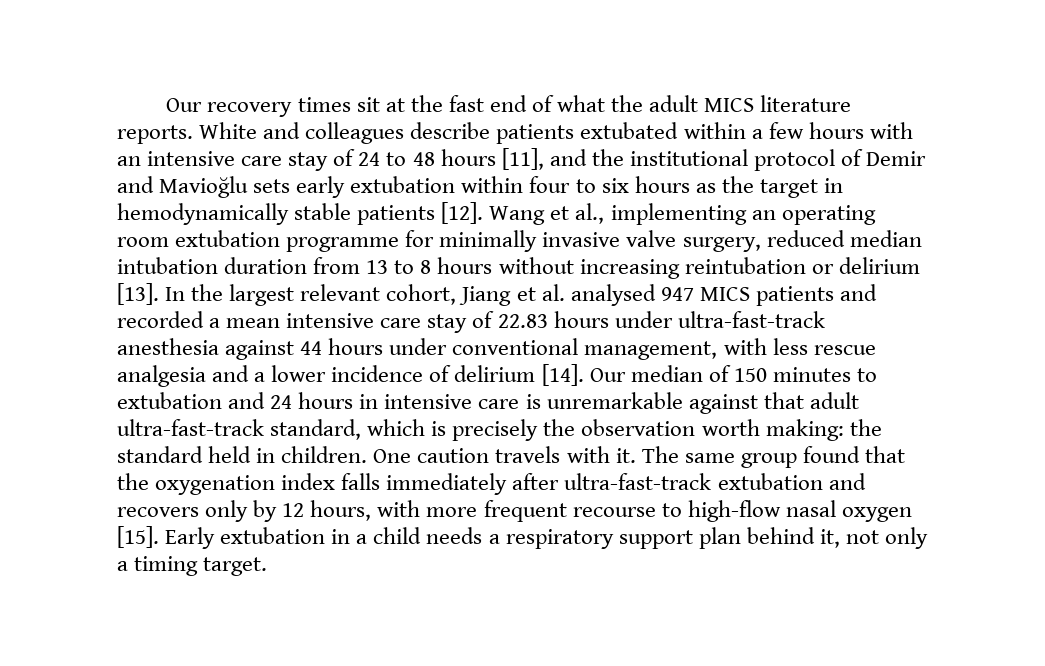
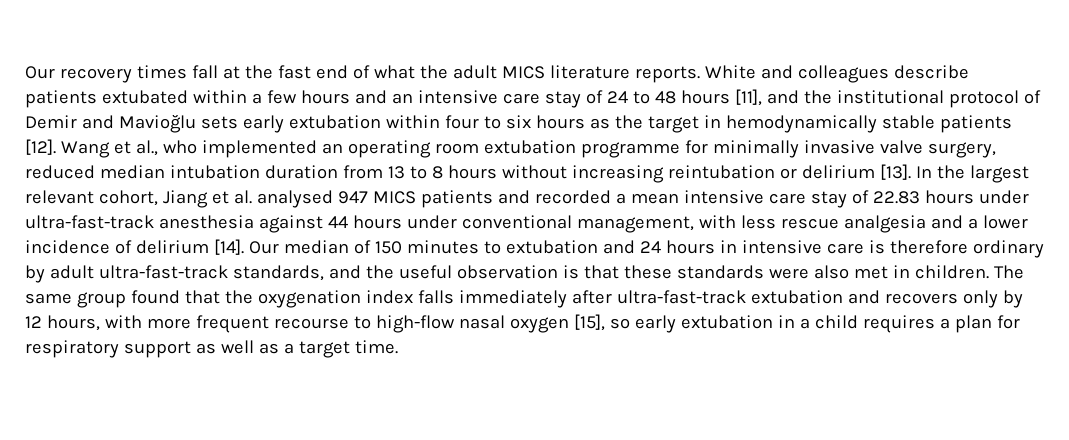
[356,97,380,112] sit -> [191,65,218,79] fall
[869,122,913,139] with -> [354,90,387,104] and
[610,203,747,225] implementing -> [162,140,317,158] who implemented
[546,392,859,414] [117,419,882,441] [117,446,636,463] unremarkable against that adult ultra-fast-track standard, which is precisely the observation worth making: the standard held in children. One caution travels with it. -> [889,240,1044,258] [25,265,989,283] therefore ordinary by adult ultra-fast-track standards, and the useful observation is that these standards were also met in children.
[117,526,216,549] [15]. Early -> [573,314,676,333] [15], so early
[426,527,929,549] [117,556,268,576] needs a respiratory support plan behind it, not only a timing target. -> [862,315,1020,333] [25,340,398,358] requires a plan for respiratory support as well as a target time.

